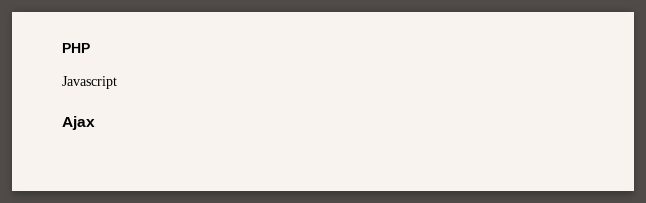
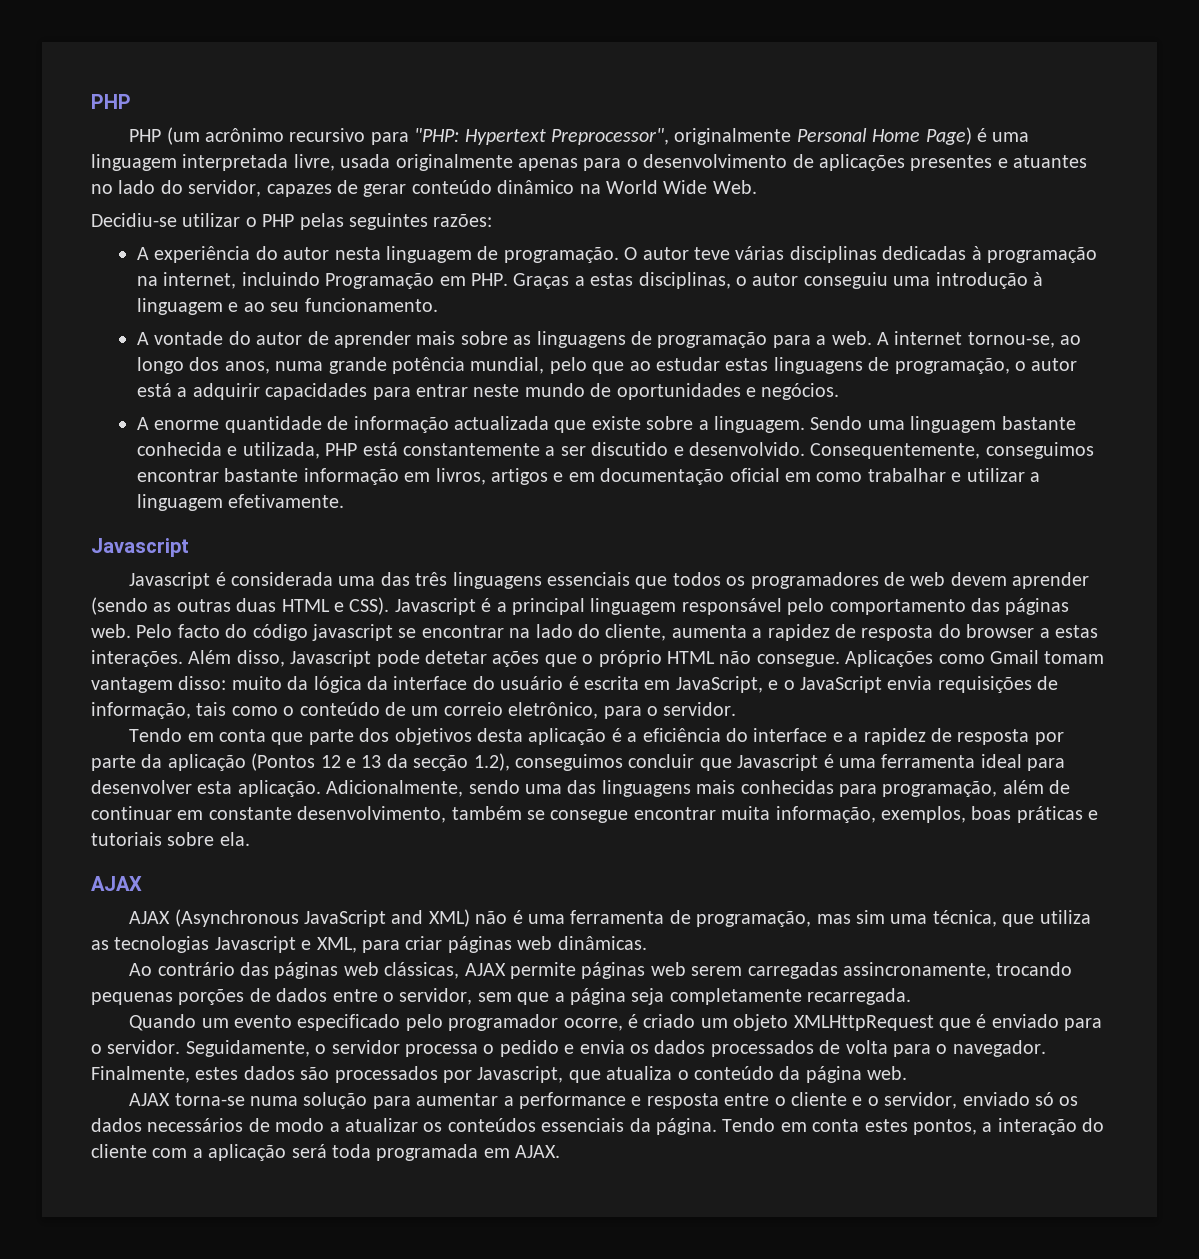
[62,76,117,89] [62,116,95,130] Javascript // Ajax -> [129,127,1030,145] [91,154,1088,171] [91,180,757,197] [91,213,493,230] [136,246,1097,263] [136,272,1043,289] [136,298,438,315] [136,331,1082,348] [136,357,1078,374] [136,383,840,400] [136,416,1076,433] [136,442,1094,459] [136,468,1040,485] [136,494,345,511] [91,538,189,557] [129,572,1090,589] [91,597,1070,615] [91,624,1098,641] [91,650,1105,667] [91,676,1059,693] [91,702,737,719] [129,728,1064,745] [91,753,1066,771] [91,780,1071,797] [91,806,1099,823] [91,832,250,846] [91,876,142,891] [129,909,1091,927] [91,936,647,953] [129,962,1073,979] [91,988,912,1005] [129,1014,1103,1031] [91,1040,1046,1057] [91,1066,908,1083] [129,1092,1079,1109] [91,1118,1105,1135] [91,1144,561,1161] PHP (um acrônimo recursivo para "PHP: Hypertext Preprocessor", originalmente Personal Home Page) é uma linguagem interpretada livre, usada originalmente apenas para o desenvolvimento de aplicações presentes e atuantes no lado do servidor, capazes de gerar conteúdo dinâmico na World Wide Web. // Decidiu-se utilizar o PHP pelas seguintes razões: // A experiência do autor nesta linguagem de programação. O autor teve várias disciplinas dedicadas à programação na internet, incluindo Programação em PHP. Graças a estas disciplinas, o autor conseguiu uma introdução à linguagem e ao seu funcionamento. // A vontade do autor de aprender mais sobre as linguagens de programação para a web. A internet tornou-se, ao longo dos anos, numa grande potência mundial, pelo que ao estudar estas linguagens de programação, o autor está a adquirir capacidades para entrar neste mundo de oportunidades e negócios. // A enorme quantidade de informação actualizada que existe sobre a linguagem. Sendo uma linguagem bastante conhecida e utilizada, PHP está constantemente a ser discutido e desenvolvido. Consequentemente, conseguimos encontrar bastante informação em livros, artigos e em documentação oficial em como trabalhar e utilizar a linguagem efetivamente. // Javascript // Javascript é considerada uma das três linguagens essenciais que todos os programadores de web devem aprender (sendo as outras duas HTML e CSS). Javascript é a principal linguagem responsável pelo comportamento das páginas web. Pelo facto do código javascript se encontrar na lado do cliente, aumenta a rapidez de resposta do browser a estas interações. Além disso, Javascript pode detetar ações que o próprio HTML não consegue. Aplicações como Gmail tomam vantagem disso: muito da lógica da interface do usuário é escrita em JavaScript, e o JavaScript envia requisições de informação, tais como o conteúdo de um correio eletrônico, para o servidor. // Tendo em conta que parte dos objetivos desta aplicação é a eficiência do interface e a rapidez de resposta por parte da aplicação (Pontos 12 e 13 da secção 1.2), conseguimos concluir que Javascript é uma ferramenta ideal para desenvolver esta aplicação. Adicionalmente, sendo uma das linguagens mais conhecidas para programação, além de continuar em constante desenvolvimento, também se consegue encontrar muita informação, exemplos, boas práticas e tutoriais sobre ela. // AJAX // AJAX (Asynchronous JavaScript and XML) não é uma ferramenta de programação, mas sim uma técnica, que utiliza as tecnologias Javascript e XML, para criar páginas web dinâmicas. // Ao contrário das páginas web clássicas, AJAX permite páginas web serem carregadas assincronamente, trocando pequenas porções de dados entre o servidor, sem que a página seja completamente recarregada. // Quando um evento especificado pelo programador ocorre, é criado um objeto XMLHttpRequest que é enviado para o servidor. Seguidamente, o servidor processa o pedido e envia os dados processados de volta para o navegador. Finalmente, estes dados são processados por Javascript, que atualiza o conteúdo da página web. // AJAX torna-se numa solução para aumentar a performance e resposta entre o cliente e o servidor, enviado só os dados necessários de modo a atualizar os conteúdos essenciais da página. Tendo em conta estes pontos, a interação do cliente com a aplicação será toda programada em AJAX.

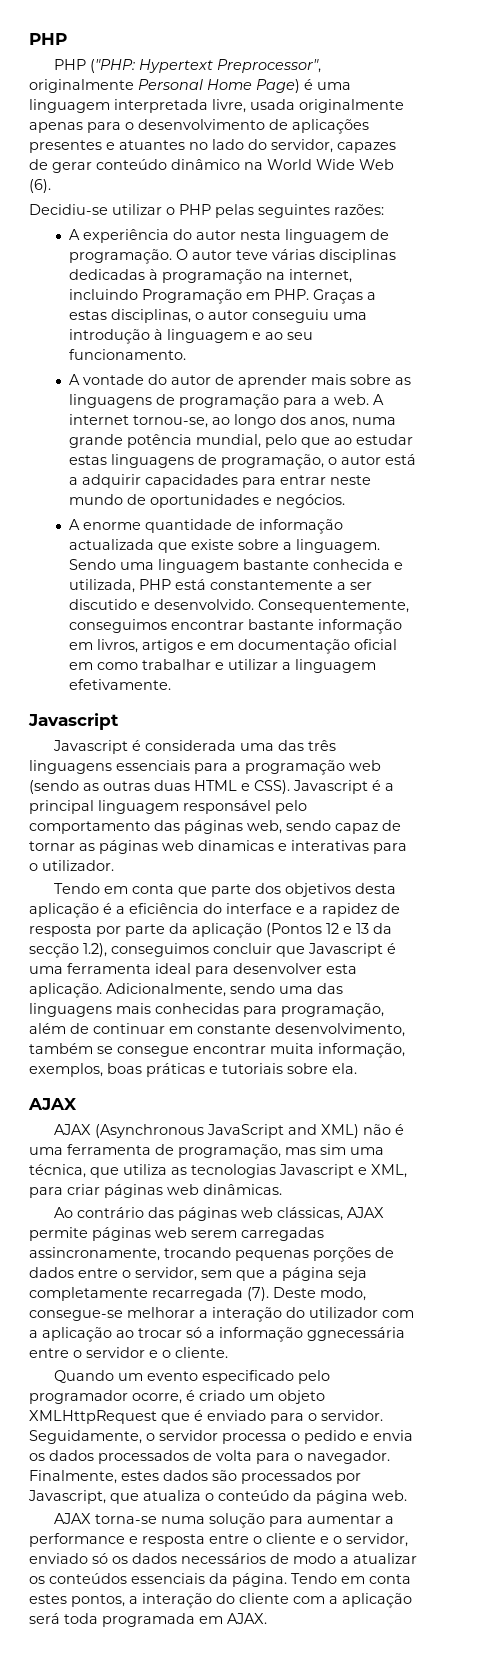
[166,127,460,145] (um acrônimo recursivo para "PHP: -> [90,59,136,73] ("PHP:
[712,180,757,194] Web. -> [359,159,394,170] [29,179,51,193] Web (6).
[635,572,1090,589] que todos os programadores de web devem aprender -> [194,760,381,775] para a programação web
[91,624,1098,641] [91,650,1105,667] [91,676,1059,693] [91,702,737,719] web. Pelo facto do código javascript se encontrar na lado do cliente, aumenta a rapidez de resposta do browser a estas interações. Além disso, Javascript pode detetar ações que o próprio HTML não consegue. Aplicações como Gmail tomam vantagem disso: muito da lógica da interface do usuário é escrita em JavaScript, e o JavaScript envia requisições de informação, tais como o conteúdo de um correio eletrônico, para o servidor. -> [247,820,401,834] [29,840,407,854] [29,860,114,871] web, sendo capaz de tornar as páginas web dinamicas e interativas para o utilizador.
[807,988,912,1005] recarregada. -> [152,1287,366,1301] [29,1307,414,1322] [29,1327,405,1342] [29,1347,228,1358] recarregada (7). Deste modo, consegue-se melhorar a interação do utilizador com a aplicação ao trocar só a informação ggnecessária entre o servidor e o cliente.

